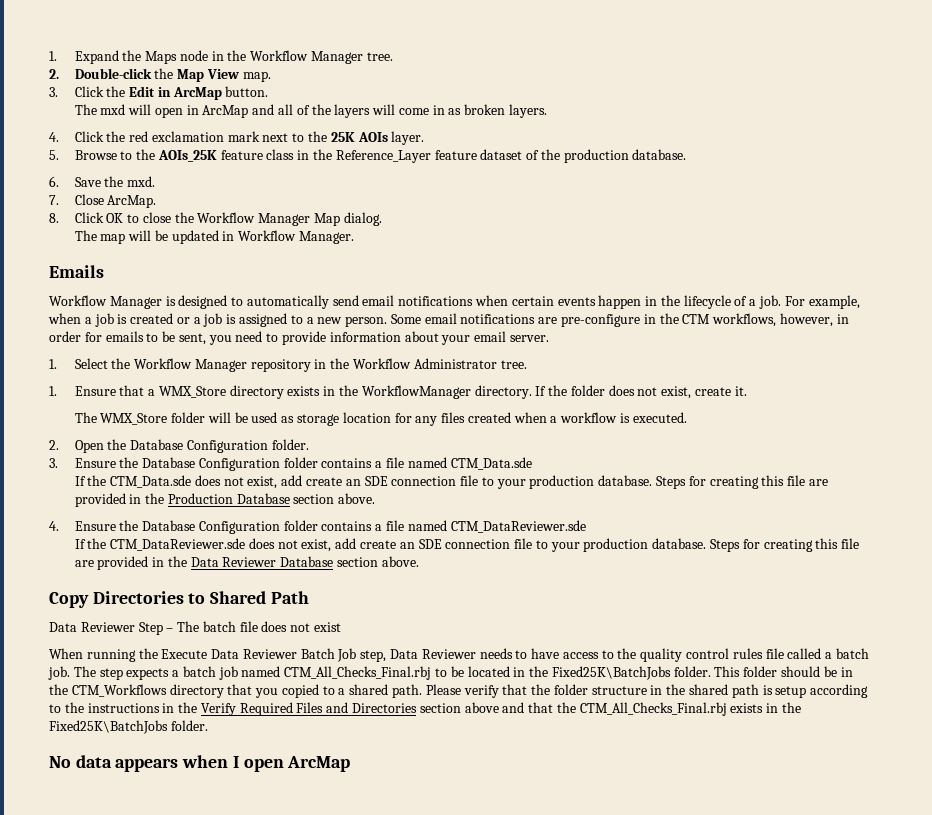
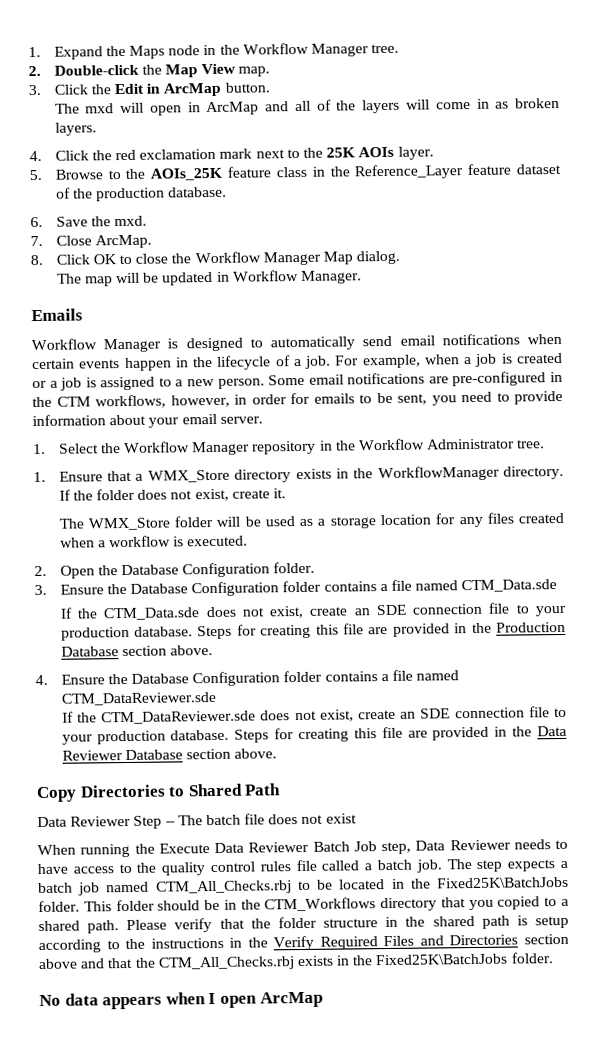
[561,314,641,327] pre-configure -> [452,371,547,387] pre-configured
(295, 419) none -> [317,518,326,526] a
[281,475,303,486] add -> (305, 612) none
[335,538,357,549] add -> (354, 715) none
[284,666,432,680] CTM_All_Checks_Final.rbj -> [155,880,292,895] CTM_All_Checks.rbj
[579,702,727,716] CTM_All_Checks_Final.rbj -> [157,956,295,971] CTM_All_Checks.rbj

